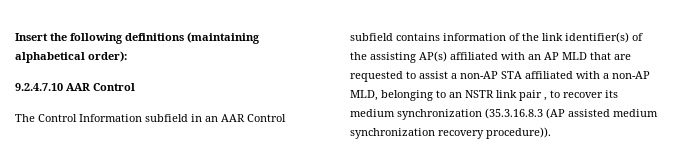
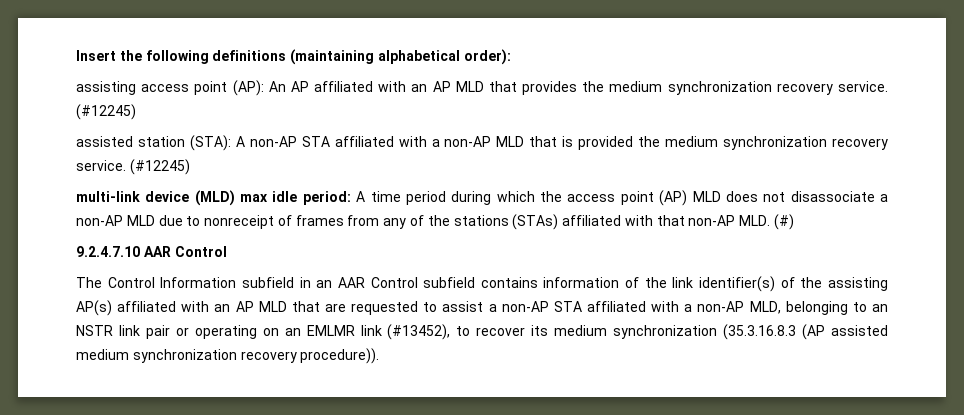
(127, 56) none -> [76,80,888,96] [76,104,136,120] [76,135,889,151] [76,159,190,175] [76,190,888,206] [76,214,795,230] // assisting access point (AP): An AP affiliated with an AP MLD that provides the medium synchronization recovery service. (#12245) // assisted station (STA): A non-AP STA affiliated with a non-AP MLD that is provided the medium synchronization recovery service. (#12245) // multi-link device (MLD) max idle period: A time period during which the access point (AP) MLD does not disassociate a non-AP MLD due to nonreceipt of frames from any of the stations (STAs) affiliated with that non-AP MLD. (#)
[544,97,547,101] , -> [175,324,451,340] or operating on an EMLMR link (#13452),

